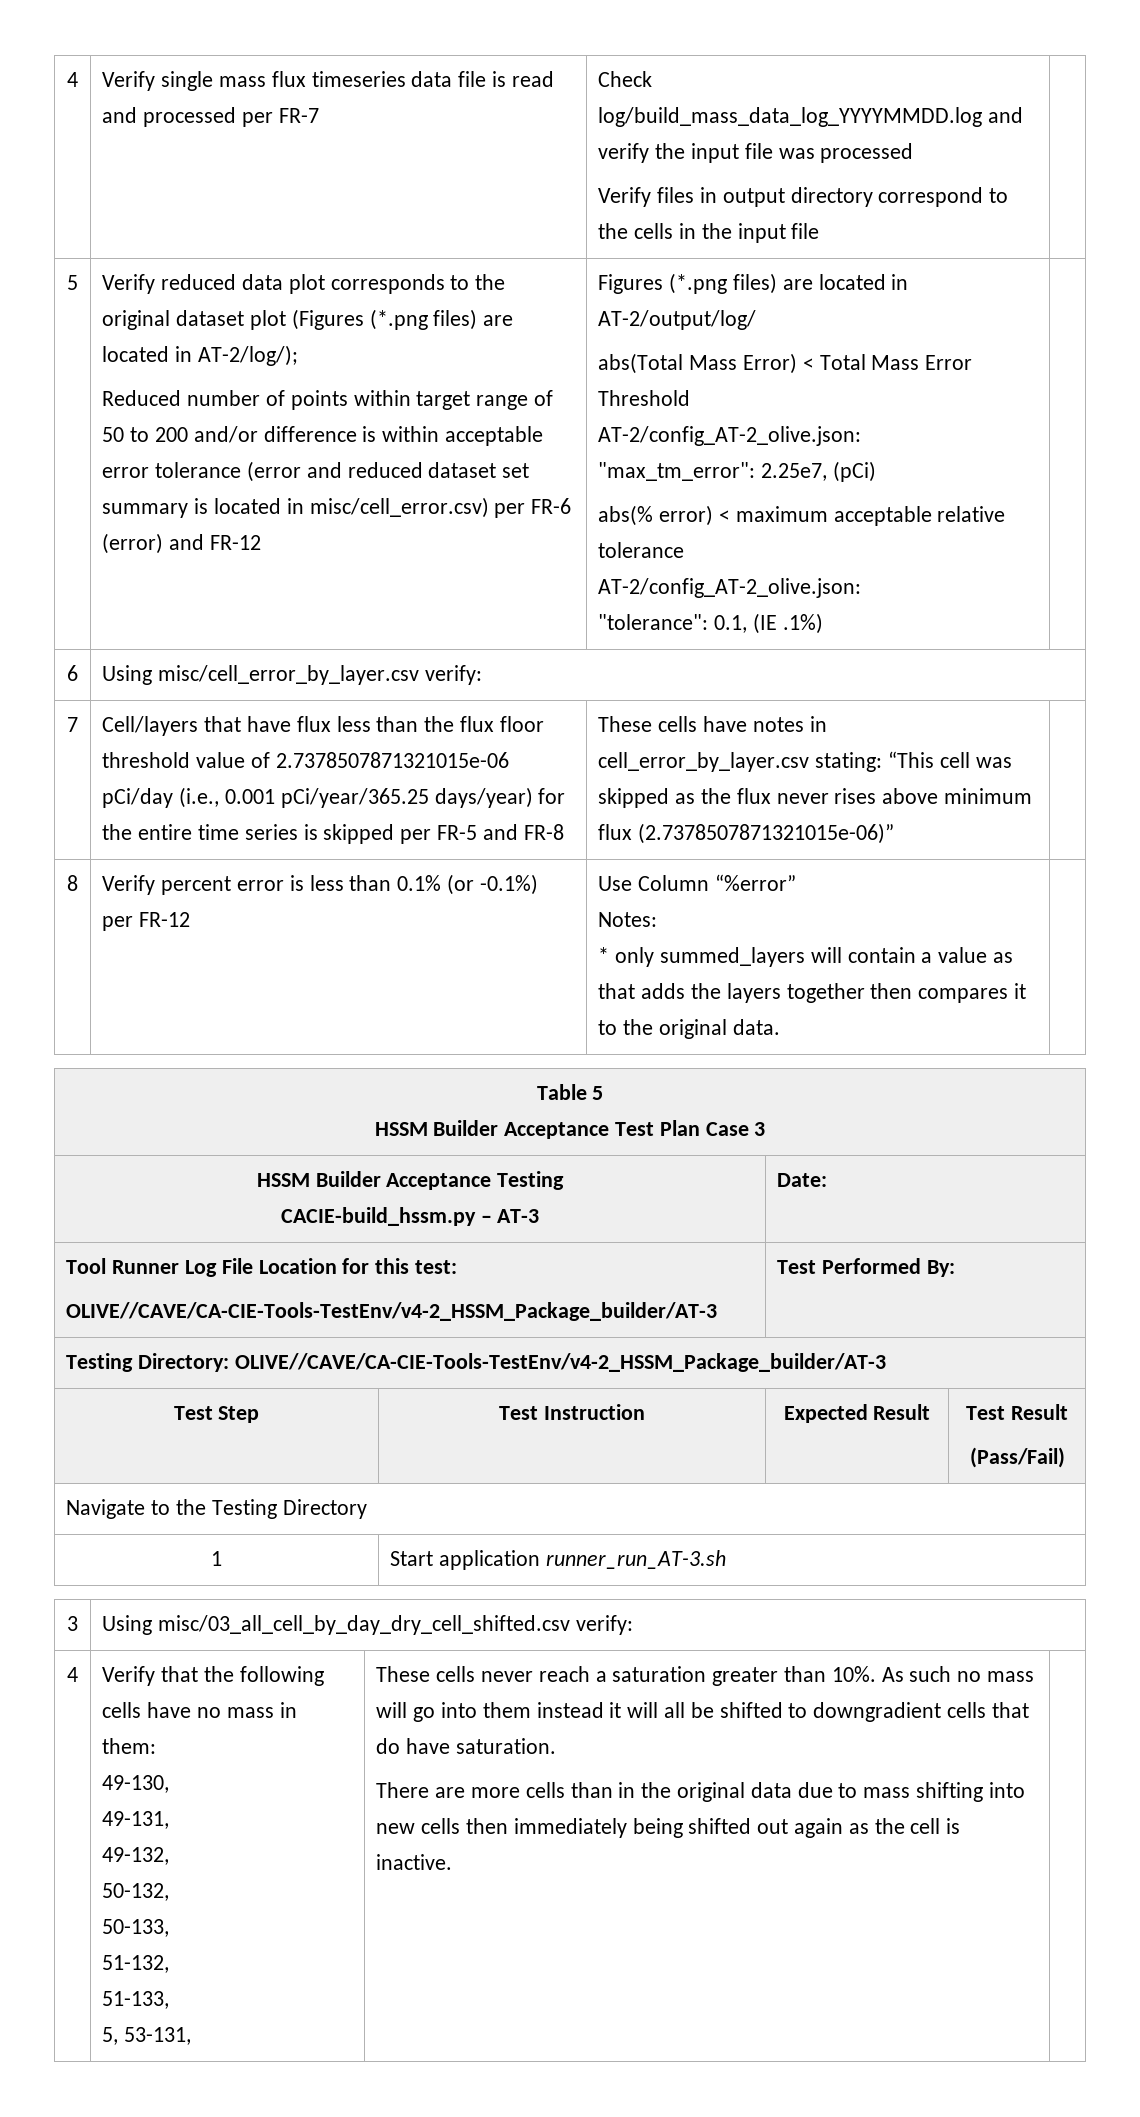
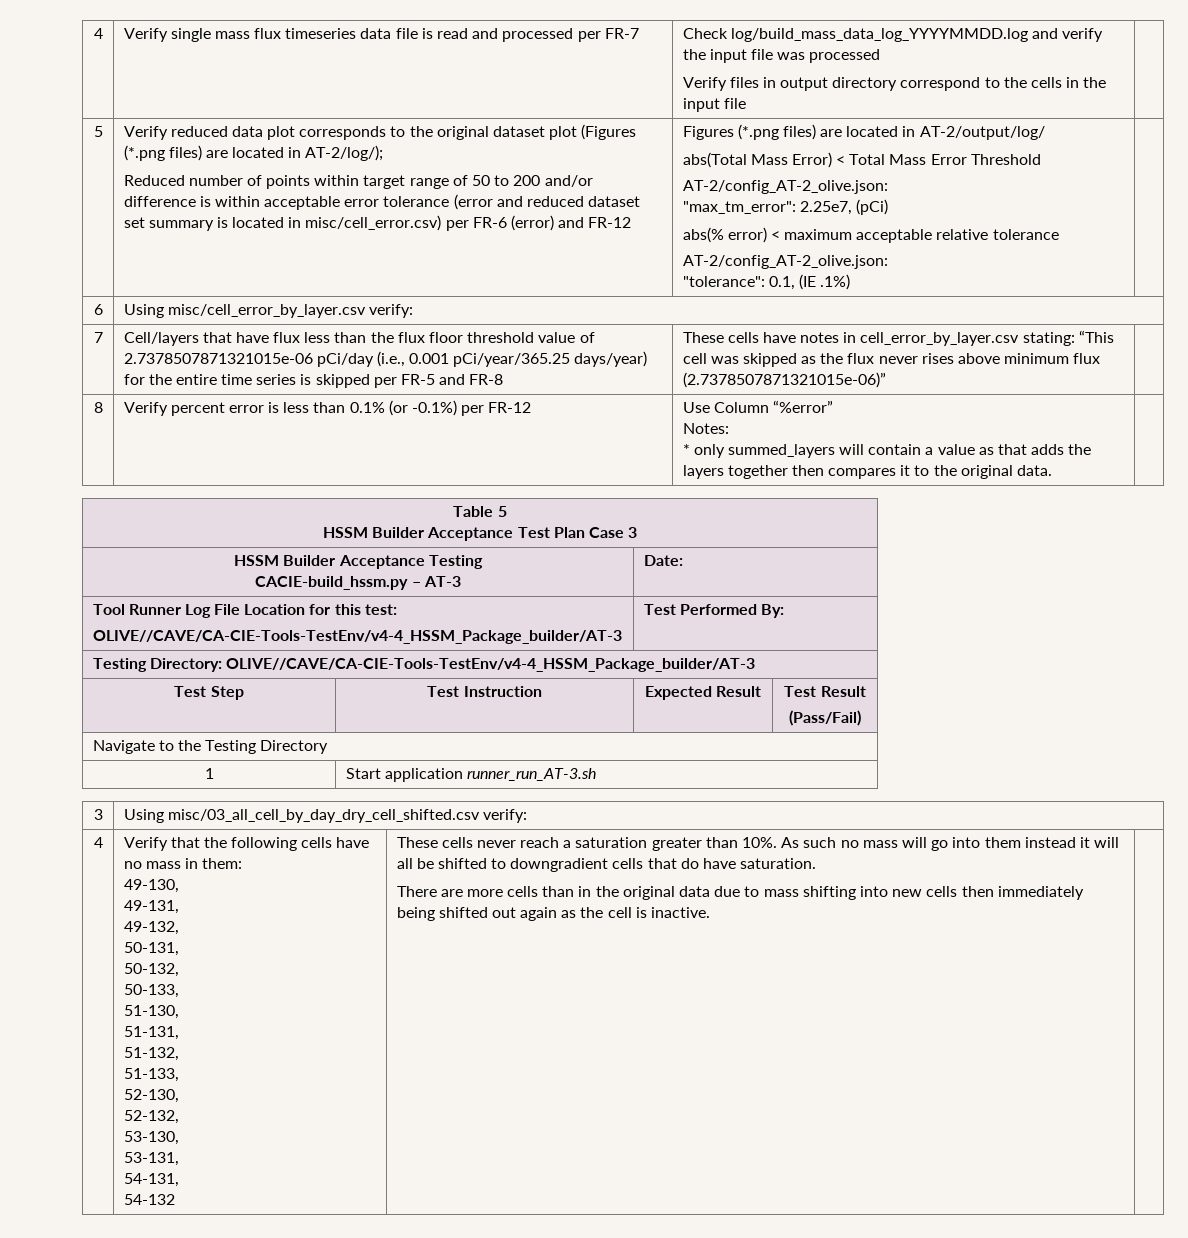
[66,1302,718,1321] OLIVE//CAVE/CA-CIE-Tools-TestEnv/v4-2_HSSM_Package_builder/AT-3 -> [92,630,622,644] OLIVE//CAVE/CA-CIE-Tools-TestEnv/v4-4_HSSM_Package_builder/AT-3
[235,1353,887,1372] OLIVE//CAVE/CA-CIE-Tools-TestEnv/v4-2_HSSM_Package_builder/AT-3 -> [225,658,755,672] OLIVE//CAVE/CA-CIE-Tools-TestEnv/v4-4_HSSM_Package_builder/AT-3
(170, 1856) none -> [123,942,179,956] // 50-131,
(170, 1928) none -> [123,1005,179,1019] [123,1026,179,1040] // 51-130, // 51-131,
[102,2027,119,2045] 5, -> [123,1089,179,1103] [123,1110,179,1124] [123,1131,179,1145] 52-130, // 52-132, // 53-130, //
(192, 2036) none -> [123,1173,179,1187] [123,1194,175,1205] // 54-131, // 54-132

